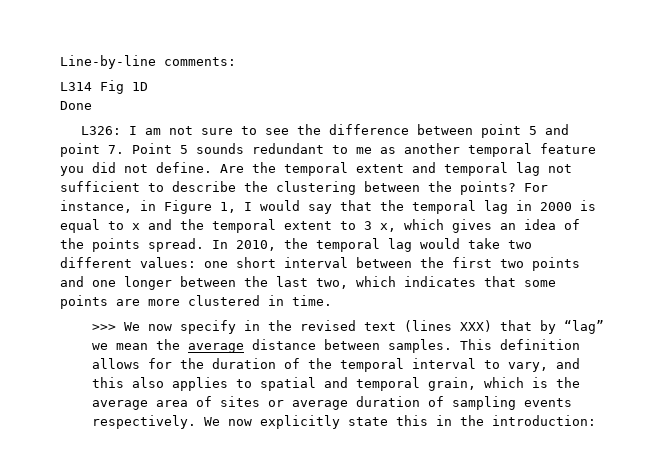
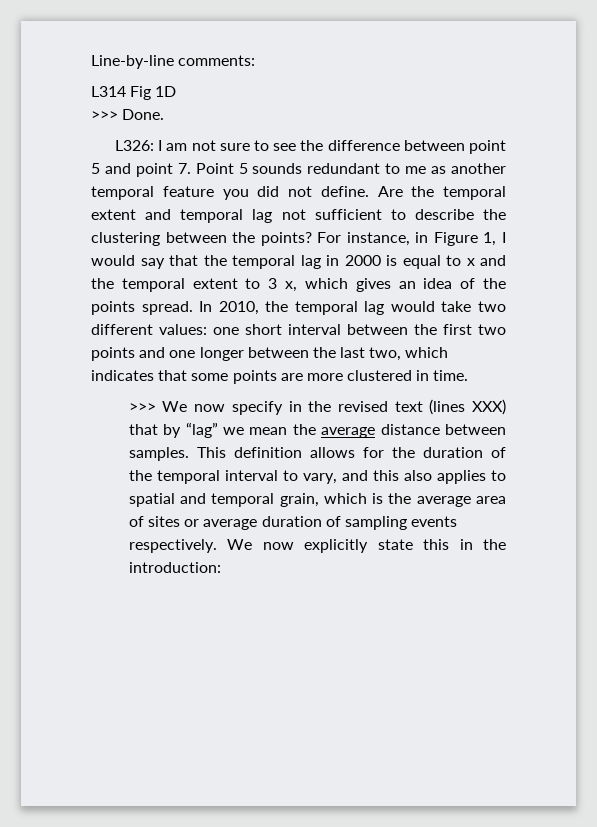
[60,101,92,110] Done -> [91,109,165,120] >>> Done.

